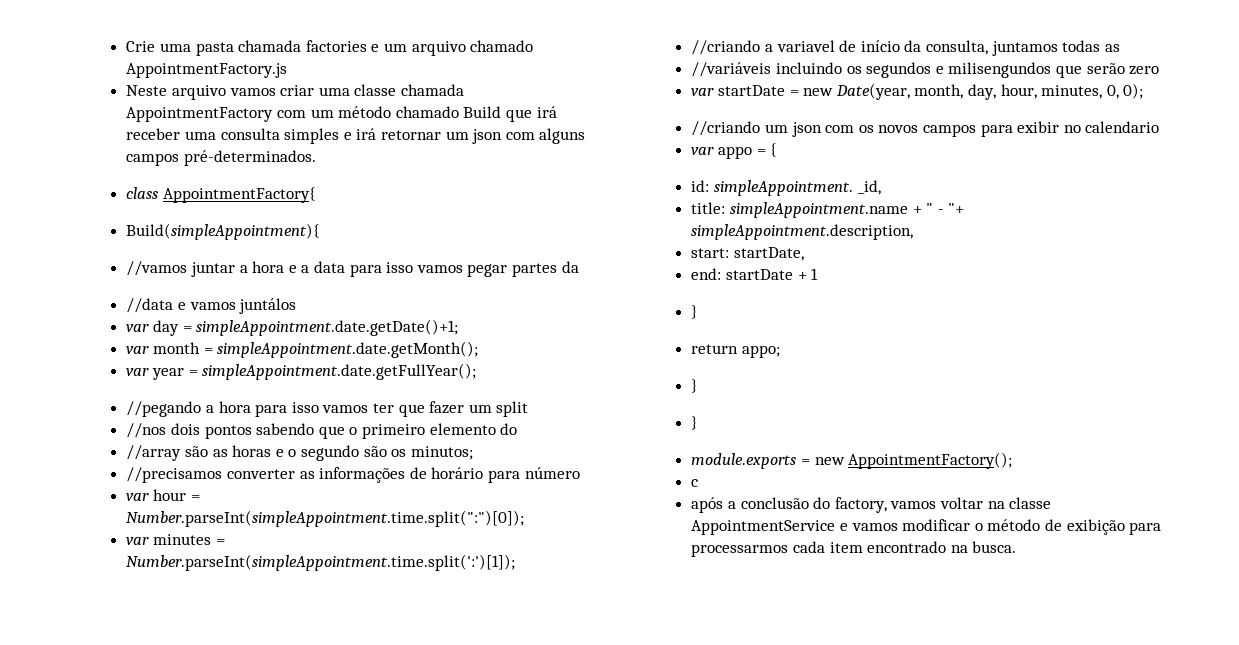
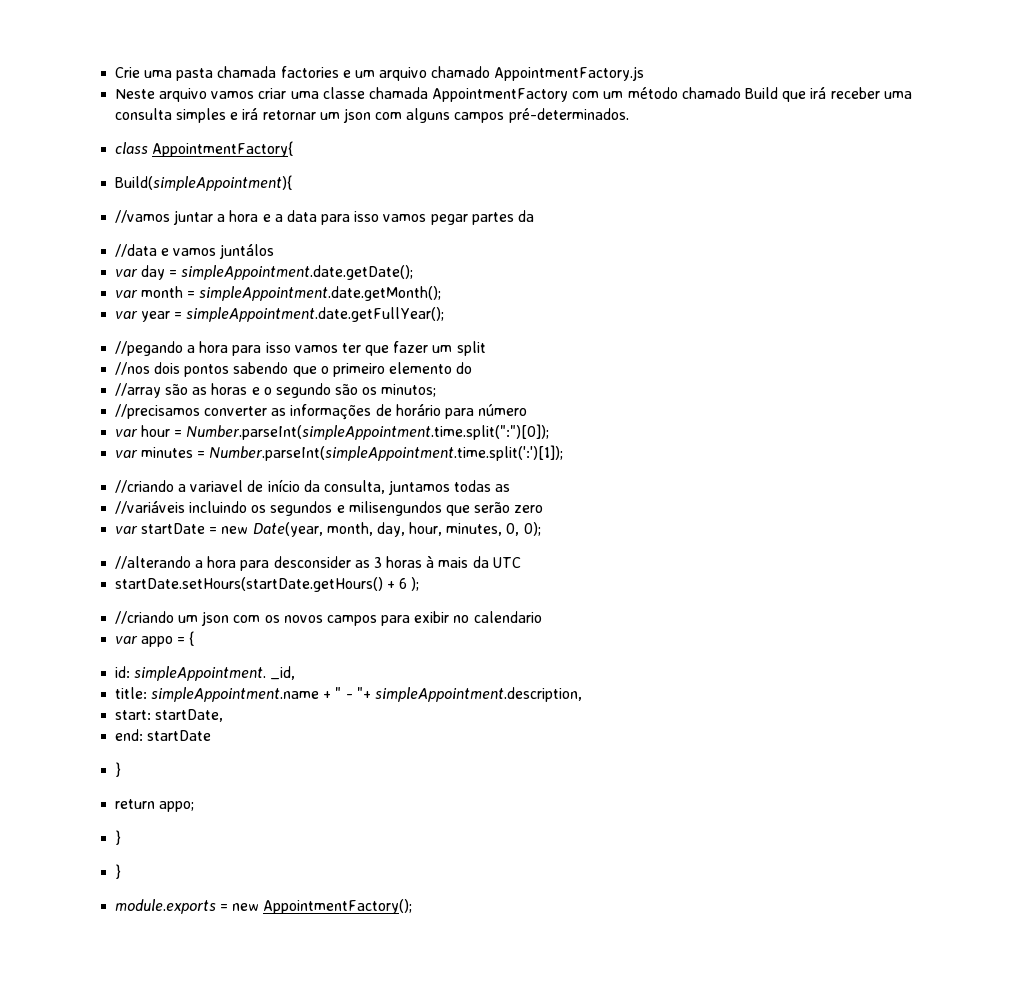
[196,319,459,336] simpleAppointment.date.getDate()+1; -> [181,265,414,280] simpleAppointment.date.getDate();
(1144, 91) none -> [114,555,521,571] [114,577,420,592] // //alterando a hora para desconsider as 3 horas à mais da UTC // startDate.setHours(startDate.getHours() + 6 );
[797,268,819,280] + 1 -> (211, 735) none
[691,479,699,487] [691,497,1052,513] [691,519,1162,535] [691,541,1017,557] // c // após a conclusão do factory, vamos voltar na classe AppointmentService e vamos modificar o método de exibição para processarmos cada item encontrado na busca. -> (413, 906) none

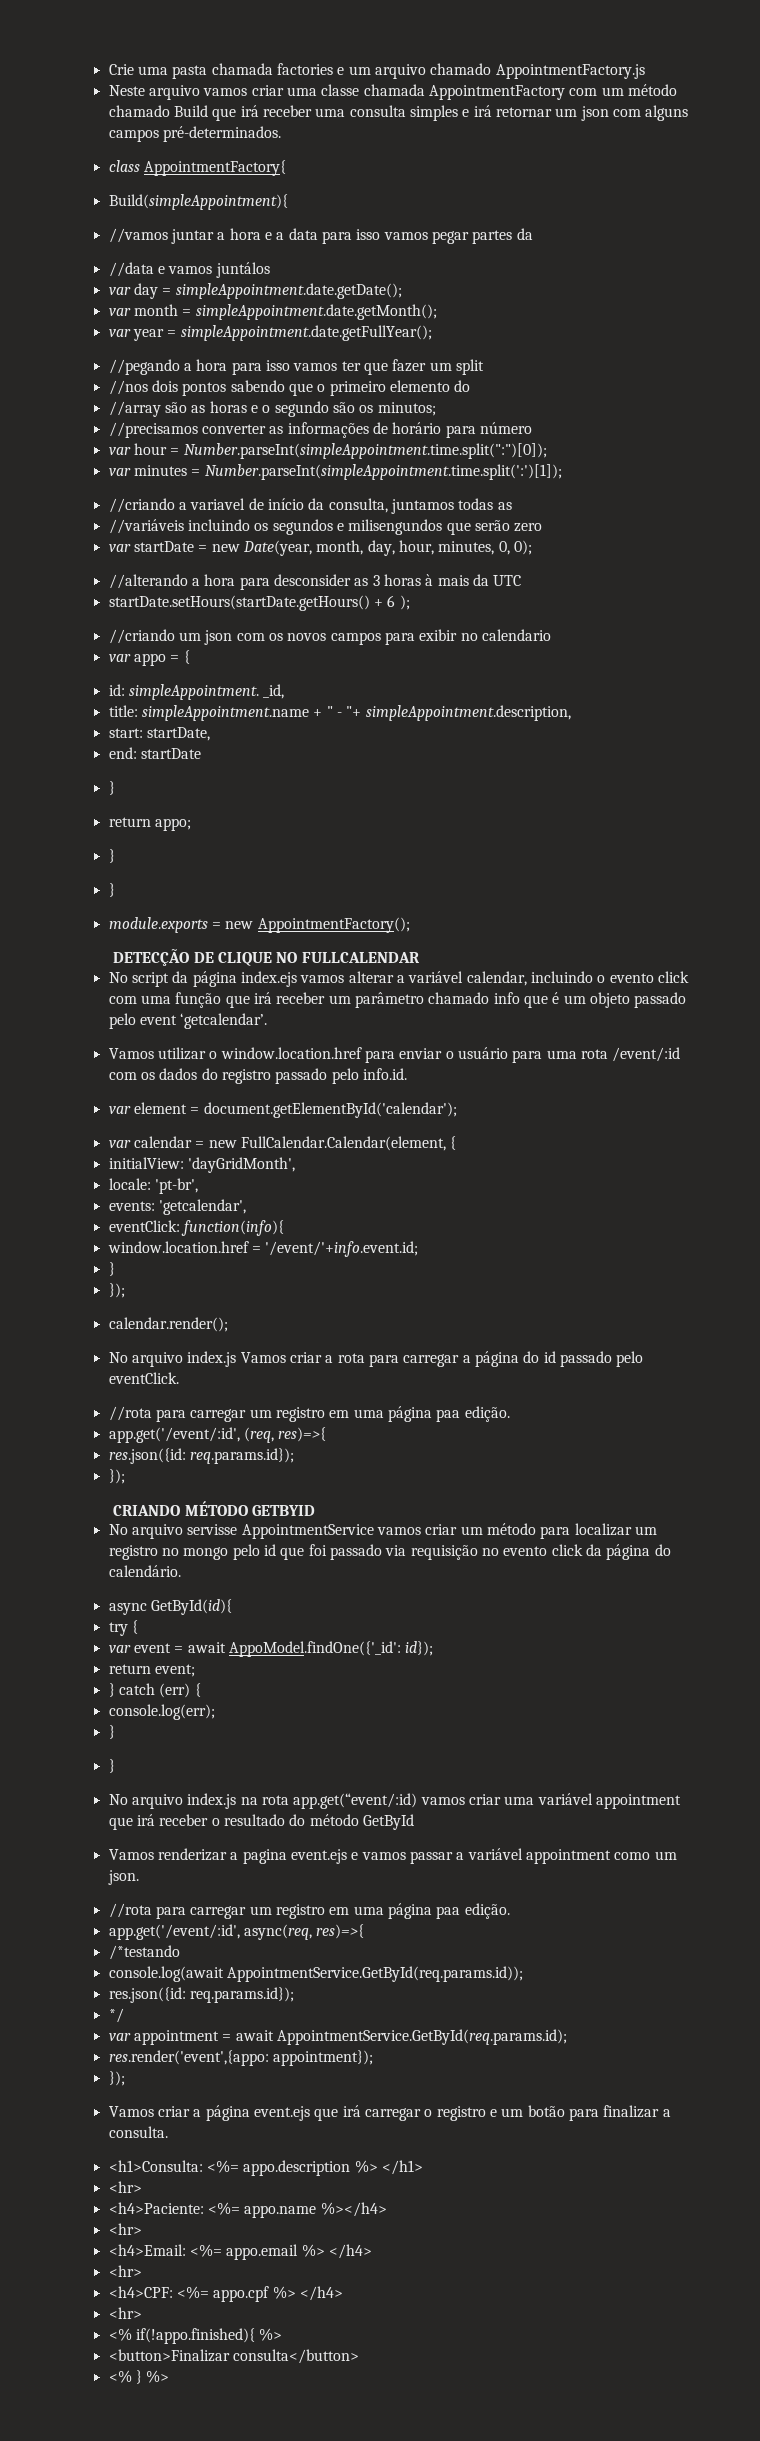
(413, 906) none -> [113,949,420,966] [108,971,689,987] [108,992,687,1008] [108,1013,268,1029] [108,1047,681,1063] [108,1068,407,1084] [108,1102,457,1118] [108,1136,457,1151] [108,1157,296,1173] [108,1178,199,1194] [108,1199,247,1215] [108,1220,285,1236] [107,1241,419,1257] [108,1262,115,1276] [108,1283,125,1298] [108,1317,228,1332] [108,1351,644,1367] [108,1372,179,1384] [108,1406,510,1422] [108,1427,327,1443] [108,1448,295,1464] [108,1469,125,1484] [113,1501,315,1516] [108,1523,657,1539] [108,1544,671,1560] [108,1565,181,1577] [108,1599,233,1615] [108,1620,139,1636] [108,1641,434,1657] [108,1664,196,1677] [108,1683,201,1698] [108,1704,215,1720] [108,1725,115,1739] [108,1759,115,1773] [108,1793,681,1809] [108,1814,414,1830] [108,1848,677,1864] [107,1870,139,1885] [108,1903,510,1919] [108,1924,365,1940] [108,1945,180,1960] [108,1966,524,1982] [108,1987,295,2003] [108,2008,124,2023] [108,2029,567,2045] [108,2050,374,2066] [108,2071,125,2086] [108,2105,671,2121] [108,2126,168,2138] [108,2160,423,2176] [108,2181,142,2193] [108,2202,387,2218] [108,2223,142,2235] [108,2244,372,2260] [108,2265,142,2277] [108,2286,343,2302] [108,2307,142,2319] [108,2328,283,2344] [108,2349,360,2364] [108,2370,170,2384] // DETECÇÃO DE CLIQUE NO FULLCALENDAR // No script da página index.ejs vamos alterar a variável calendar, incluindo o evento click com uma função que irá receber um parâmetro chamado info que é um objeto passado pelo event ‘getcalendar’. // Vamos utilizar o window.location.href para enviar o usuário para uma rota /event/:id com os dados do registro passado pelo info.id. // var element = document.getElementById('calendar'); // var calendar = new FullCalendar.Calendar(element, { // initialView: 'dayGridMonth', // locale: 'pt-br', // events: 'getcalendar', // eventClick: function(info){ // window.location.href = '/event/'+info.event.id; // } // }); // calendar.render(); // No arquivo index.js Vamos criar a rota para carregar a página do id passado pelo eventClick. // //rota para carregar um registro em uma página paa edição. // app.get('/event/:id', (req, res)=>{ // res.json({id: req.params.id}); // }); // CRIANDO MÉTODO GETBYID // No arquivo servisse AppointmentService vamos criar um método para localizar um registro no mongo pelo id que foi passado via requisição no evento click da página do calendário. // async GetById(id){ // try { // var event = await AppoModel.findOne({'_id': id}); // return event; // } catch (err) { // console.log(err); // } // } // No arquivo index.js na rota app.get(“event/:id) vamos criar uma variável appointment que irá receber o resultado do método GetById // Vamos renderizar a pagina event.ejs e vamos passar a variável appointment como um json. // //rota para carregar um registro em uma página paa edição. // app.get('/event/:id', async(req, res)=>{ // /*testando // console.log(await AppointmentService.GetById(req.params.id)); // res.json({id: req.params.id}); // */ // var appointment = await AppointmentService.GetById(req.params.id); // res.render('event',{appo: appointment}); // }); // Vamos criar a página event.ejs que irá carregar o registro e um botão para finalizar a consulta. // <h1>Consulta: <%= appo.description %> </h1> // <hr> // <h4>Paciente: <%= appo.name %></h4> // <hr> // <h4>Email: <%= appo.email %> </h4> // <hr> // <h4>CPF: <%= appo.cpf %> </h4> // <hr> // <% if(!appo.finished){ %> // <button>Finalizar consulta</button> // <% } %>

